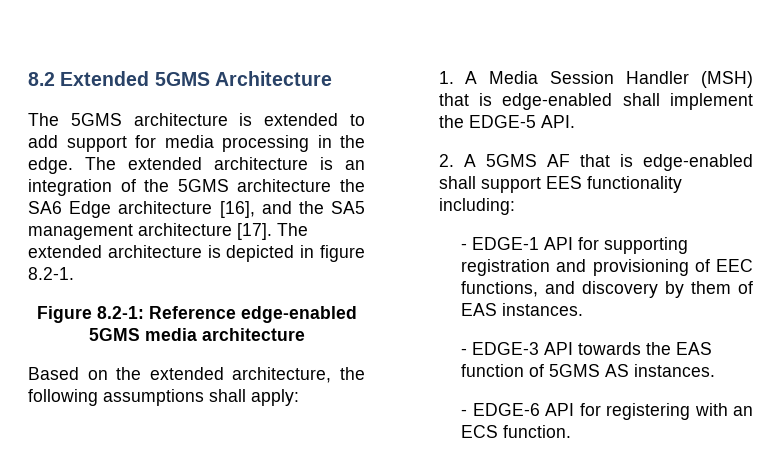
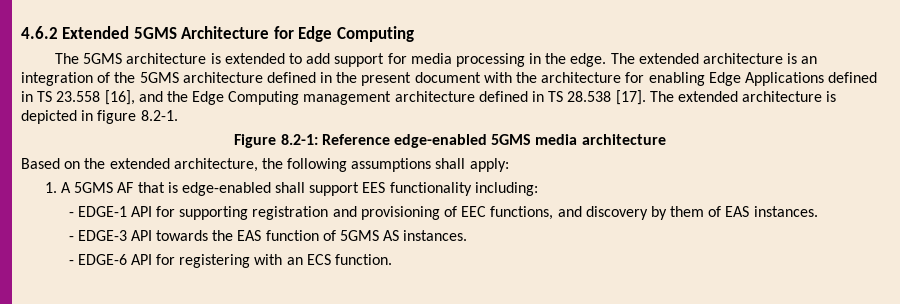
[28,72,55,86] 8.2 -> [21,26,58,39] 4.6.2
(332, 78) none -> [273,26,414,42] for Edge Computing
[340,179,365,192] [28,201,365,218] [28,223,232,240] the SA6 Edge architecture [16], and the SA5 management architecture -> [266,72,878,86] [21,90,612,105] defined in the present document with the architecture for enabling Edge Applications defined in TS 23.558 [16], and the Edge Computing management architecture defined in TS 28.538
[489,71,753,88] [438,93,753,110] [438,115,575,128] [438,154,476,167] Media Session Handler (MSH) that is edge-enabled shall implement the EDGE-5 API. // 2. A -> (71, 187) none

